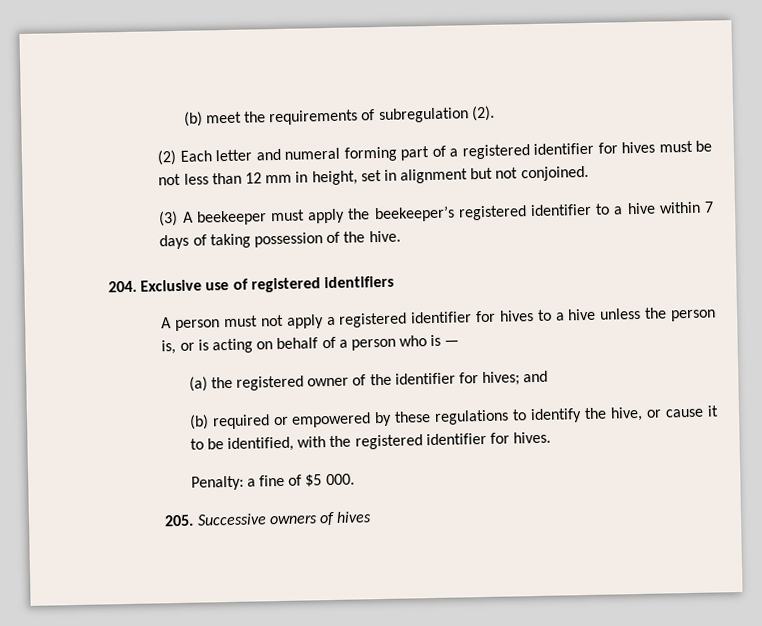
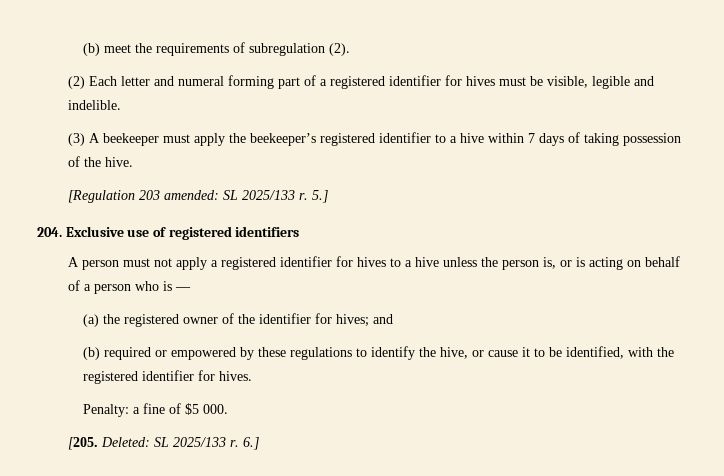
[158,165,589,186] not less than 12 mm in height, set in alignment but not conjoined. -> [546,76,654,89] [67,100,121,110] visible, legible and indelible.
(401, 236) none -> [67,190,328,203] // [Regulation 203 amended: SL 2025/133 r. 5.]
[164,511,373,527] 205. Successive owners of hives -> [67,437,259,450] [205. Deleted: SL 2025/133 r. 6.]

